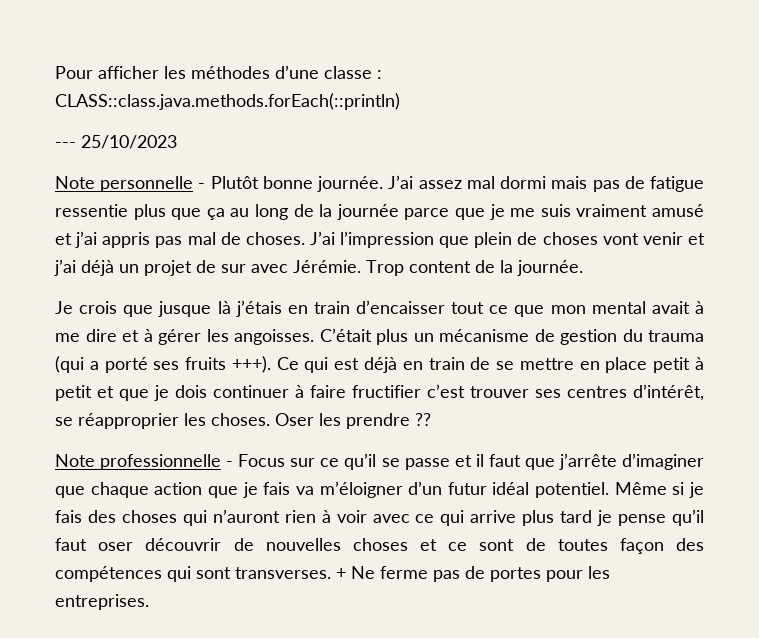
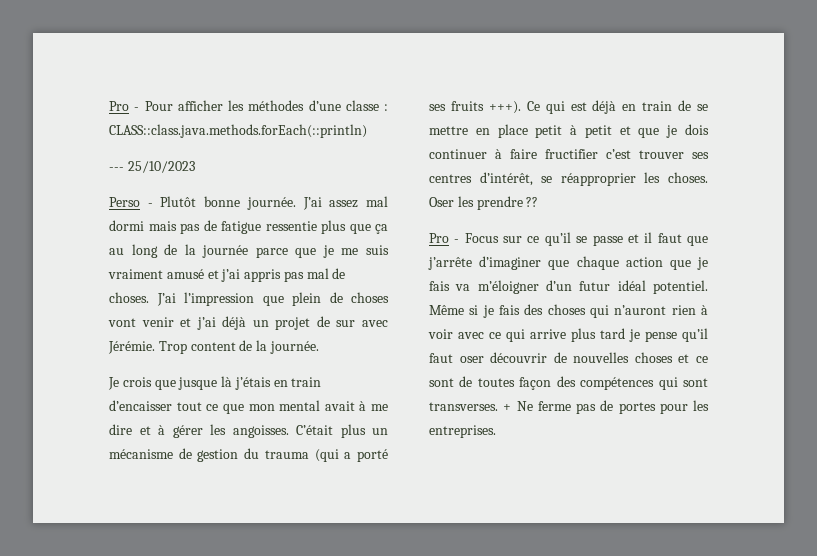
(55, 72) none -> [109,101,140,111] Pro -
[55,176,194,192] Note personnelle -> [109,197,140,207] Perso
[55,454,222,470] Note professionnelle -> [429,233,449,243] Pro

